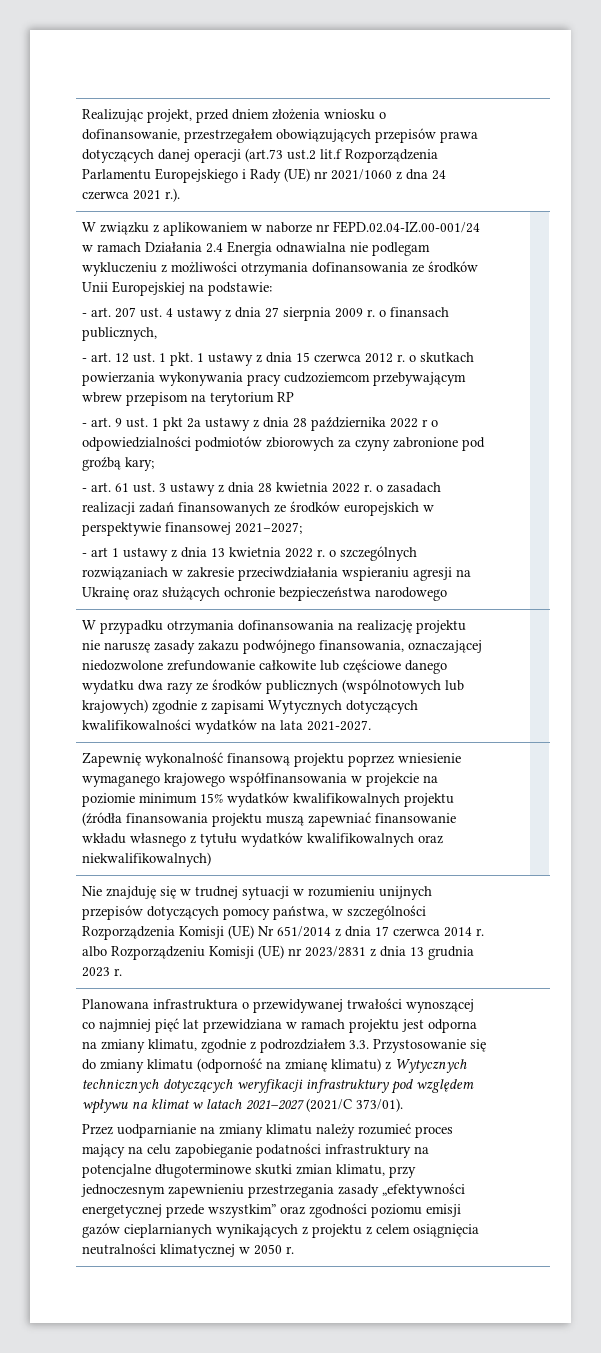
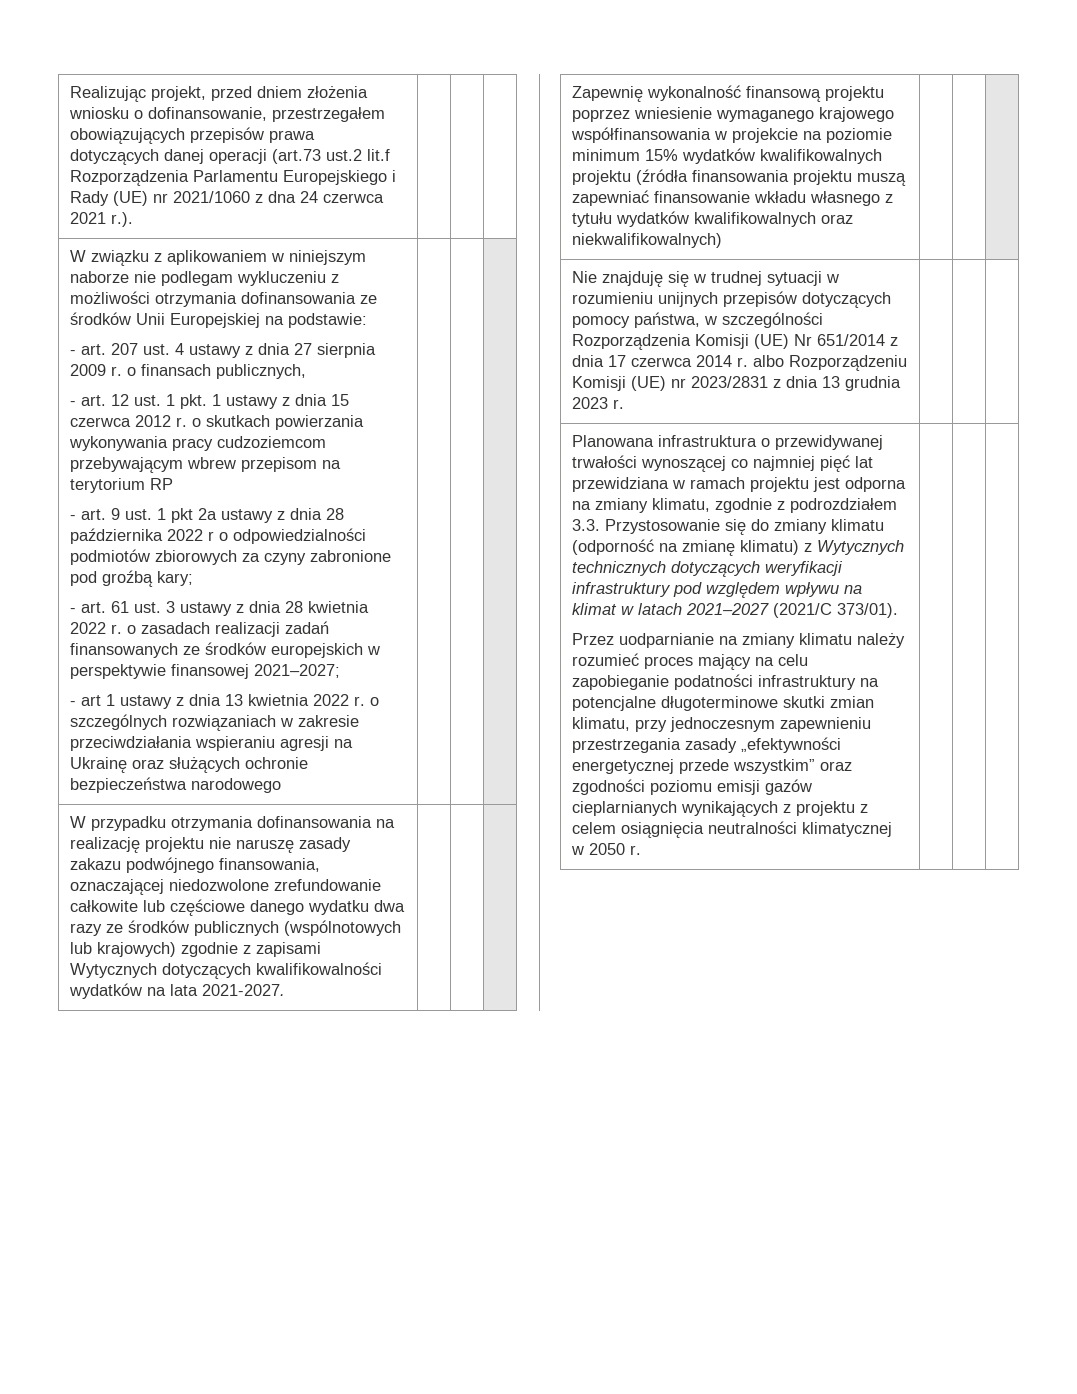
[265,221,480,233] [81,241,346,256] naborze nr FEPD.02.04-IZ.00-001/24 w ramach Działania 2.4 Energia odnawialna -> [289,250,367,265] [70,271,130,283] niniejszym naborze

